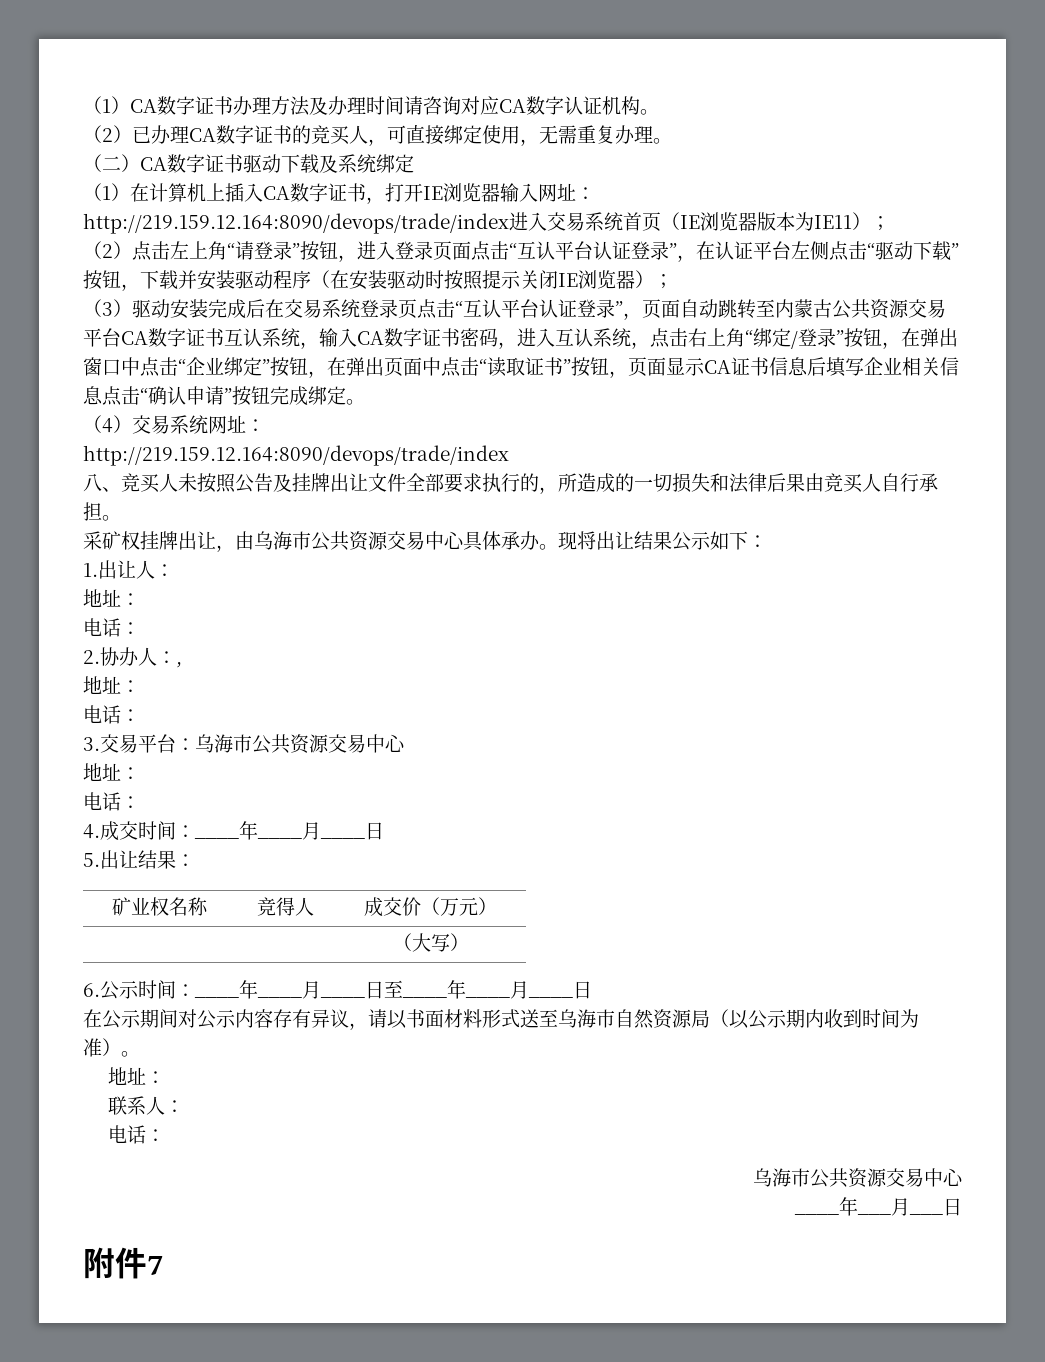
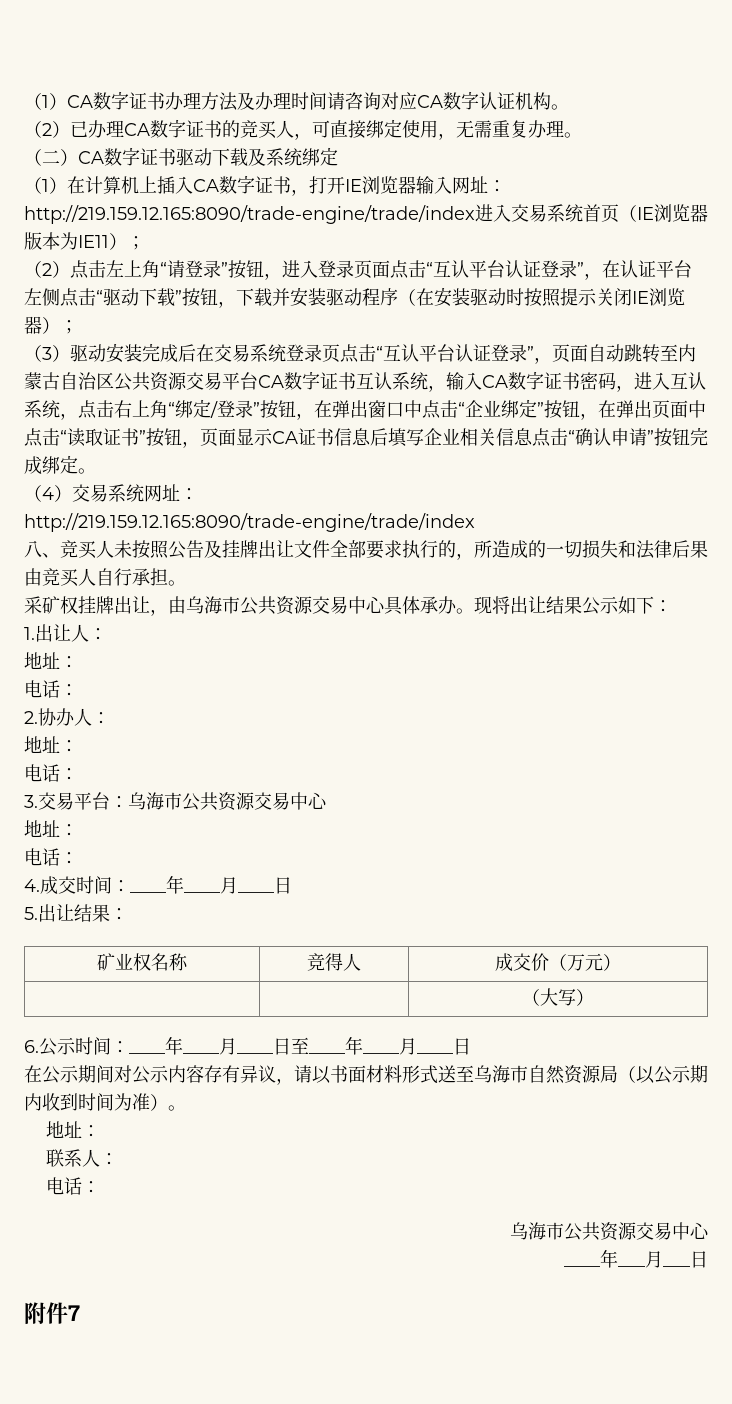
[83,213,509,234] http://219.159.12.164:8090/devops/trade/index -> [24,205,475,224] http://219.159.12.165:8090/trade-engine/trade/index
(832, 308) none -> [60,372,114,390] 自治区
[83,445,509,466] http://219.159.12.164:8090/devops/trade/index -> [24,513,475,532] http://219.159.12.165:8090/trade-engine/trade/index
[176,662,182,668] , -> (110, 718) none

